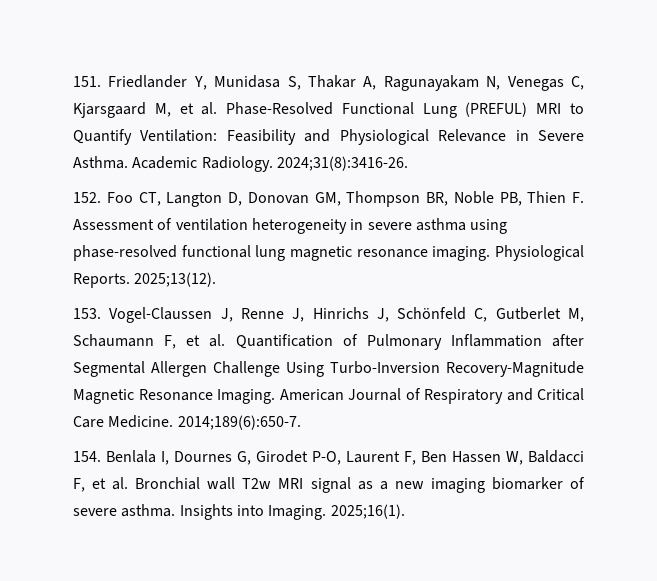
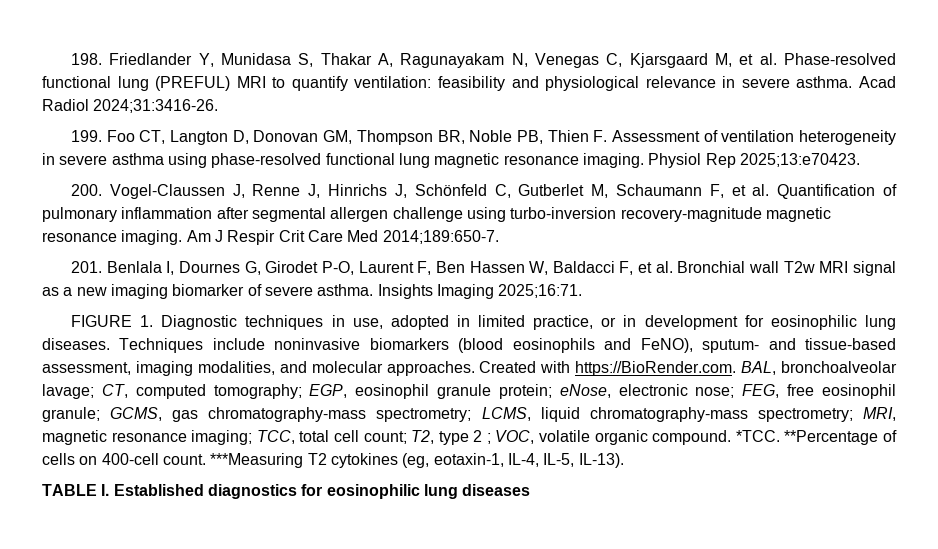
[73,76,101,87] 151. -> [71,53,103,65] 198.
[226,102,584,118] [73,129,585,145] [73,156,408,172] [73,192,101,203] Phase-Resolved Functional Lung (PREFUL) MRI to Quantify Ventilation: Feasibility and Physiological Relevance in Severe Asthma. Academic Radiology. 2024;31(8):3416-26. // 152. -> [783,53,896,65] [42,76,896,91] [42,99,219,113] [71,130,103,142] Phase-resolved functional lung (PREFUL) MRI to quantify ventilation: feasibility and physiological relevance in severe asthma. Acad Radiol 2024;31:3416-26. // 199.
[495,245,585,261] [73,272,217,288] [73,308,101,319] Physiological Reports. 2025;13(12). // 153. -> [648,153,860,168] [71,184,103,196] Physiol Rep 2025;13:e70423. // 200.
[366,334,584,350] [73,361,584,377] [73,388,584,404] [73,415,301,430] [73,451,101,462] Pulmonary Inflammation after Segmental Allergen Challenge Using Turbo-Inversion Recovery-Magnitude Magnetic Resonance Imaging. American Journal of Respiratory and Critical Care Medicine. 2014;189(6):650-7. // 154. -> [42,207,831,222] [42,230,499,245] [71,261,103,273] pulmonary inflammation after segmental allergen challenge using turbo-inversion recovery-magnitude magnetic resonance imaging. Am J Respir Crit Care Med 2014;189:650-7. // 201.
[236,504,405,520] into Imaging. 2025;16(1). -> [436,284,583,299] [71,315,897,330] [42,338,897,353] [42,361,898,376] [42,384,896,399] [42,407,896,422] [42,430,897,445] [42,453,624,468] [42,484,531,499] Imaging 2025;16:71. // FIGURE 1. Diagnostic techniques in use, adopted in limited practice, or in development for eosinophilic lung diseases. Techniques include noninvasive biomarkers (blood eosinophils and FeNO), sputum- and tissue-based assessment, imaging modalities, and molecular approaches. Created with https://BioRender.com. BAL, bronchoalveolar lavage; CT, computed tomography; EGP, eosinophil granule protein; eNose, electronic nose; FEG, free eosinophil granule; GCMS, gas chromatography-mass spectrometry; LCMS, liquid chromatography-mass spectrometry; MRI, magnetic resonance imaging; TCC, total cell count; T2, type 2 ; VOC, volatile organic compound. *TCC. **Percentage of cells on 400-cell count. ***Measuring T2 cytokines (eg, eotaxin-1, IL-4, IL-5, IL-13). // TABLE I. Established diagnostics for eosinophilic lung diseases

